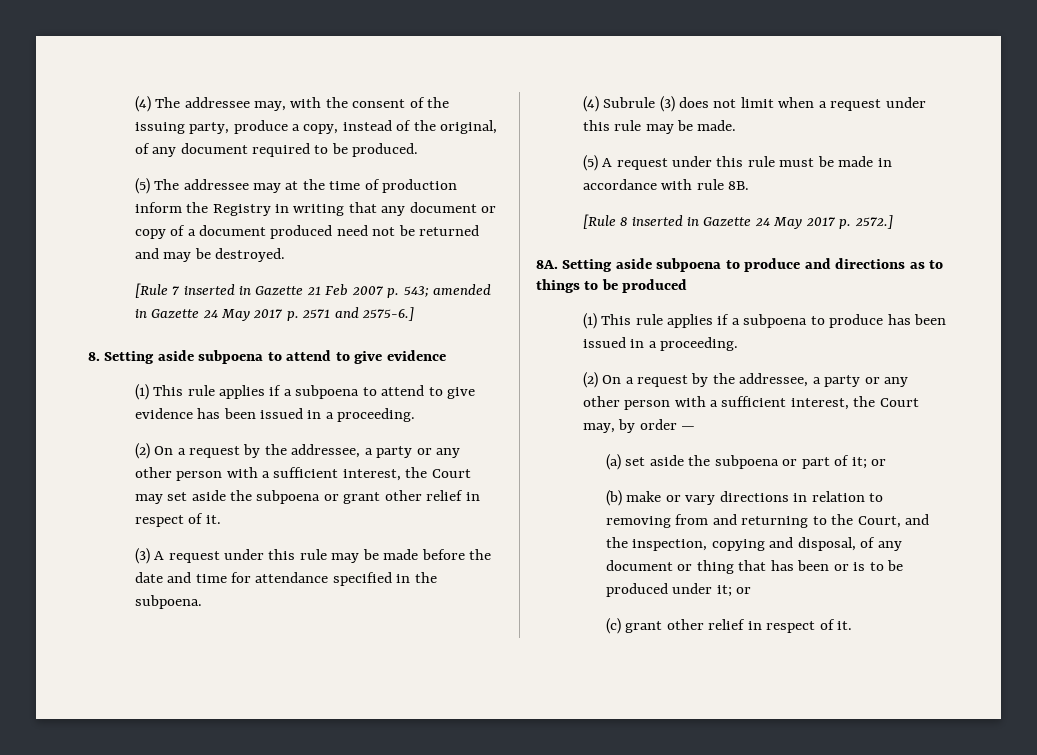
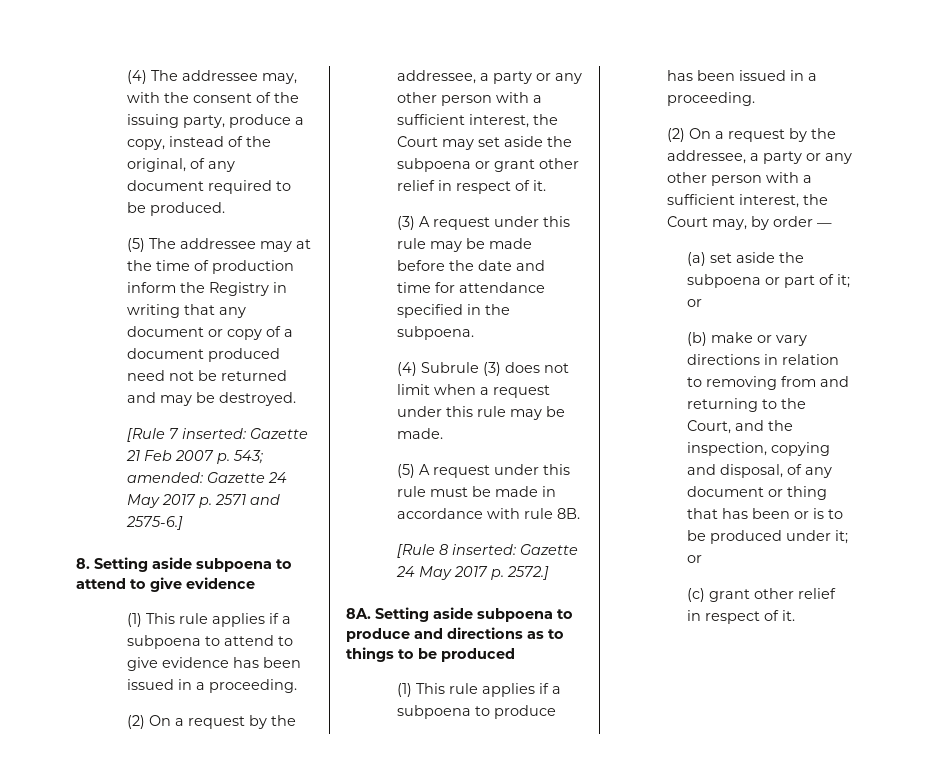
[183,284,252,295] inserted in -> [181,428,246,439] inserted:
[433,284,492,295] [134,309,147,318] amended in -> [126,472,203,483] amended:
[631,215,700,226] inserted in -> [451,544,516,555] inserted:

